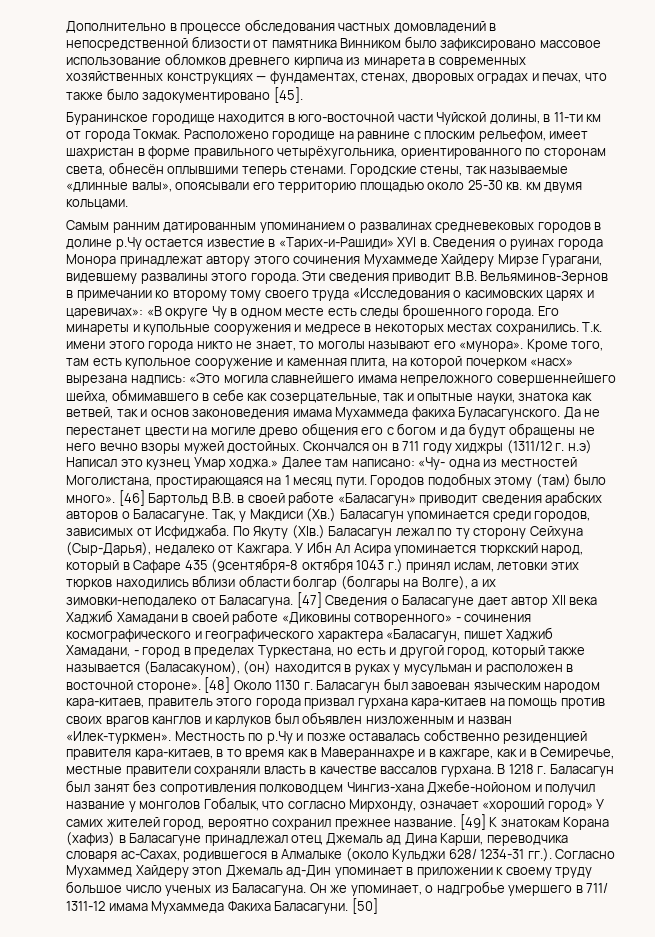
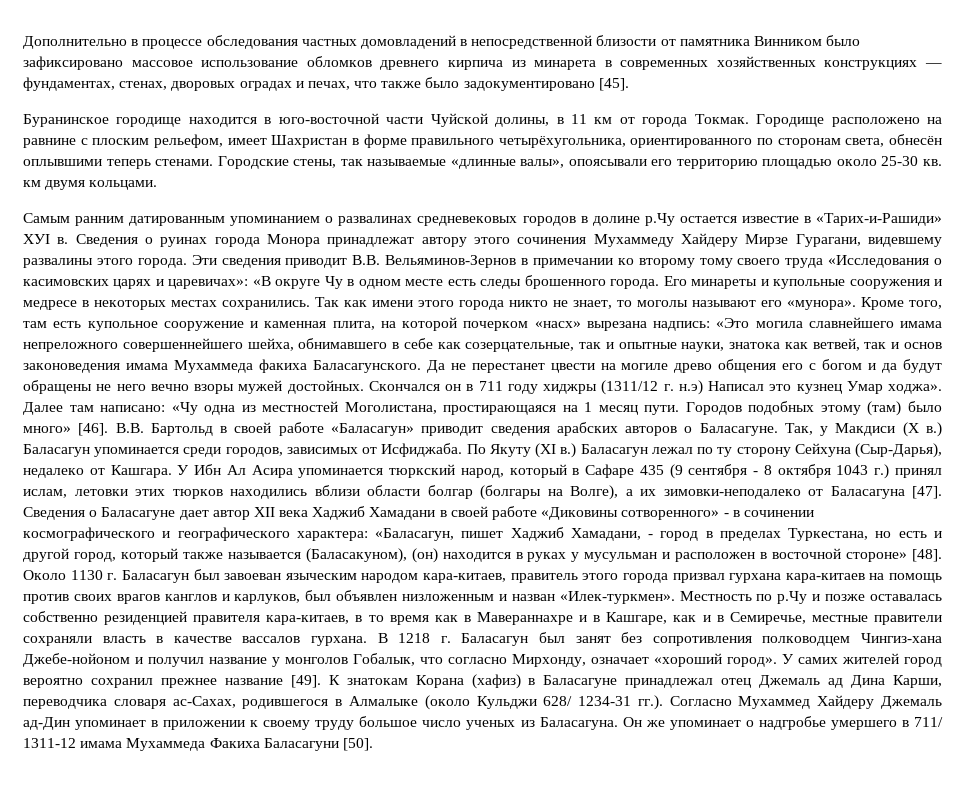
[553,112,583,122] 11-ти -> [570,114,587,124] 11
[183,129,336,142] Расположено городище -> [756,114,920,127] Городище расположено
[66,148,134,159] шахристан -> [271,135,348,148] Шахристан
[363,254,438,267] Мухаммеде -> [593,234,674,247] Мухаммеду
[582,322,603,332] Т.к. -> [315,297,367,307] Так как
[111,389,199,401] обмимавшего -> [298,338,388,349] обнимавшего
[458,407,561,420] Буласагунского. -> [312,360,421,373] Баласагунского.
[229,459,279,469] ходжа.» -> [888,384,942,394] ходжа».
[418,457,446,470] «Чу- -> [171,402,198,415] «Чу
[66,490,234,506] много». [46] Бартольд В.В. -> [23,423,213,436] много» [46]. В.В. Бартольд
[306,508,337,522] (Хв.) -> [902,422,943,437] (Х в.)
[291,525,325,539] (ХIв.) -> [535,443,577,458] (ХI в.)
[236,543,292,556] Кажгара. -> [110,465,172,478] Кашгара.
[211,558,299,573] (9сентября-8 -> [669,464,772,479] (9 сентября - 8
[219,592,322,608] Баласагуна. [47] -> [830,486,942,499] Баласагуна [47].
[464,614,532,622] сочинения -> [732,510,814,517] в сочинении
[317,631,383,642] характера -> [296,531,368,541] характера:
[136,677,231,693] стороне». [48] -> [846,549,943,562] стороне» [48].
[215,716,272,727] карлуков -> [234,594,301,604] карлуков,
[439,749,494,760] кажгаре, -> [606,612,668,625] Кашгаре,
[547,801,593,812] город» -> [727,657,777,667] город».
[163,819,205,830] город, -> [904,657,942,667] город
[394,814,486,830] название. [49] -> [224,675,321,688] название [49].
[192,867,223,875] этоn -> (875, 702) none
[350,885,422,896] упоминает, -> [669,720,741,730] упоминает
[274,898,378,914] Баласагуни. [50] -> [263,738,373,751] Баласагуни [50].

